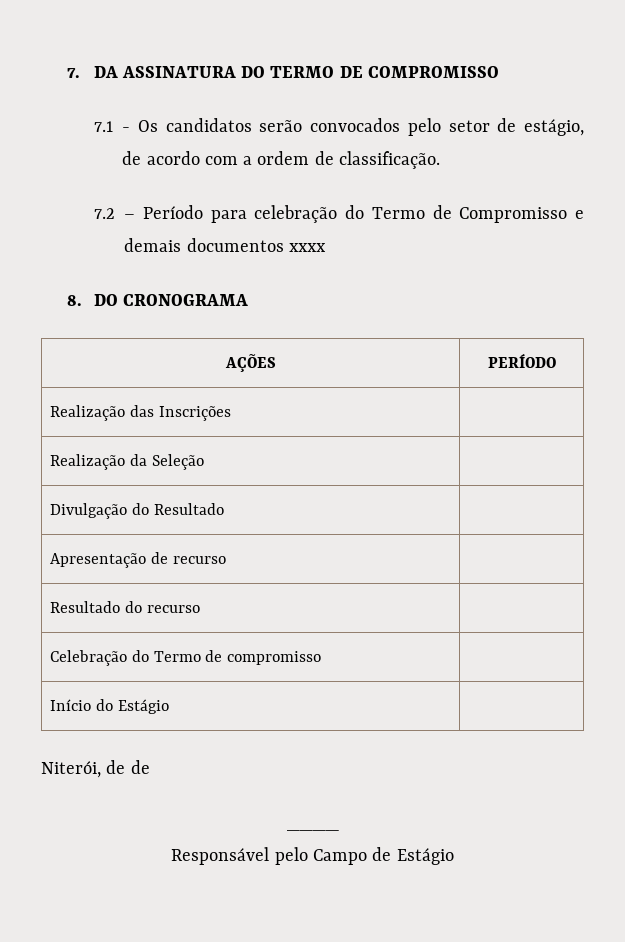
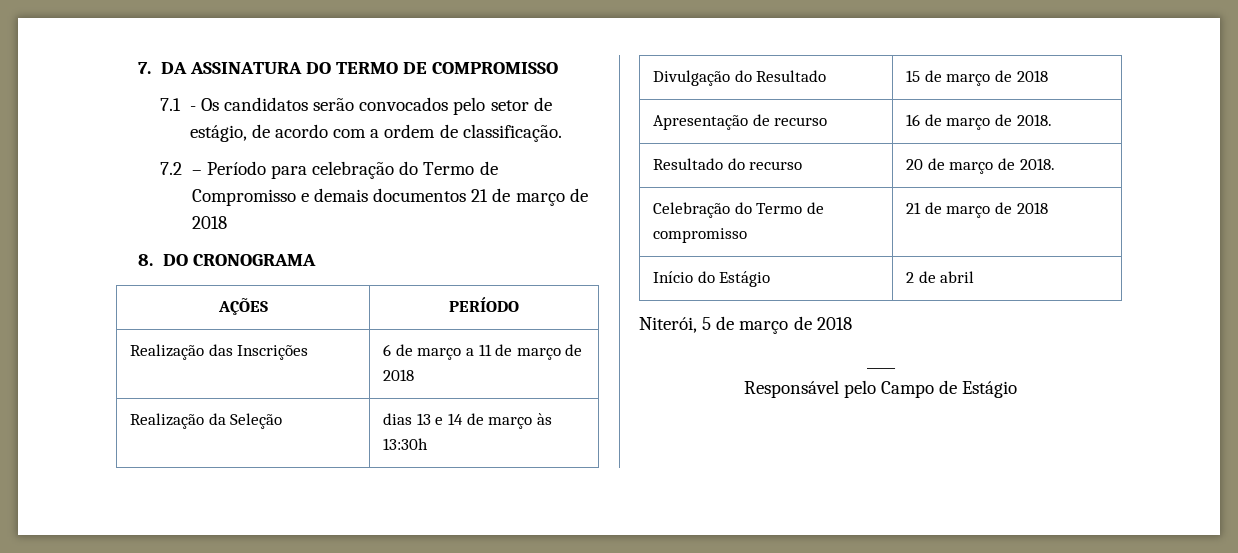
[288,243,326,252] xxxx -> [471,188,588,206] [191,216,227,229] 21 de março de 2018
[50,454,204,470] [50,503,224,519] [50,552,226,568] [50,601,200,613] // Realização da Seleção | // Divulgação do Resultado | // Apresentação de recurso | // Resultado do recurso | -> [383,344,583,360] [383,369,415,381] [130,413,283,429] [383,413,552,429] [383,438,429,450] [653,70,827,86] [906,70,1048,86] [653,114,828,130] [906,114,1052,130] [653,158,803,170] [906,158,1055,174] 6 de março a 11 de março de 2018 // Realização da Seleção | dias 13 e 14 de março às 13:30h // Divulgação do Resultado | 15 de março de 2018 // Apresentação de recurso | 16 de março de 2018. // Resultado do recurso | 20 de março de 2018.
[50,699,169,714] [41,760,150,778] // Início do Estágio | // Niterói, de de -> [906,202,1048,218] [653,271,771,287] [906,271,975,283] [639,316,852,334] 21 de março de 2018 // Início do Estágio | 2 de abril // Niterói, 5 de março de 2018

